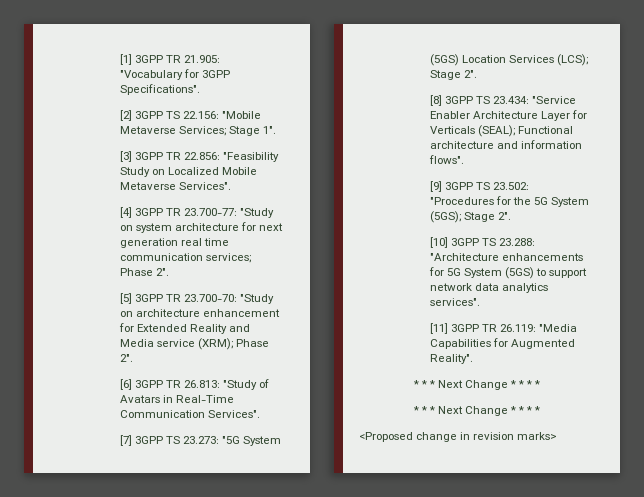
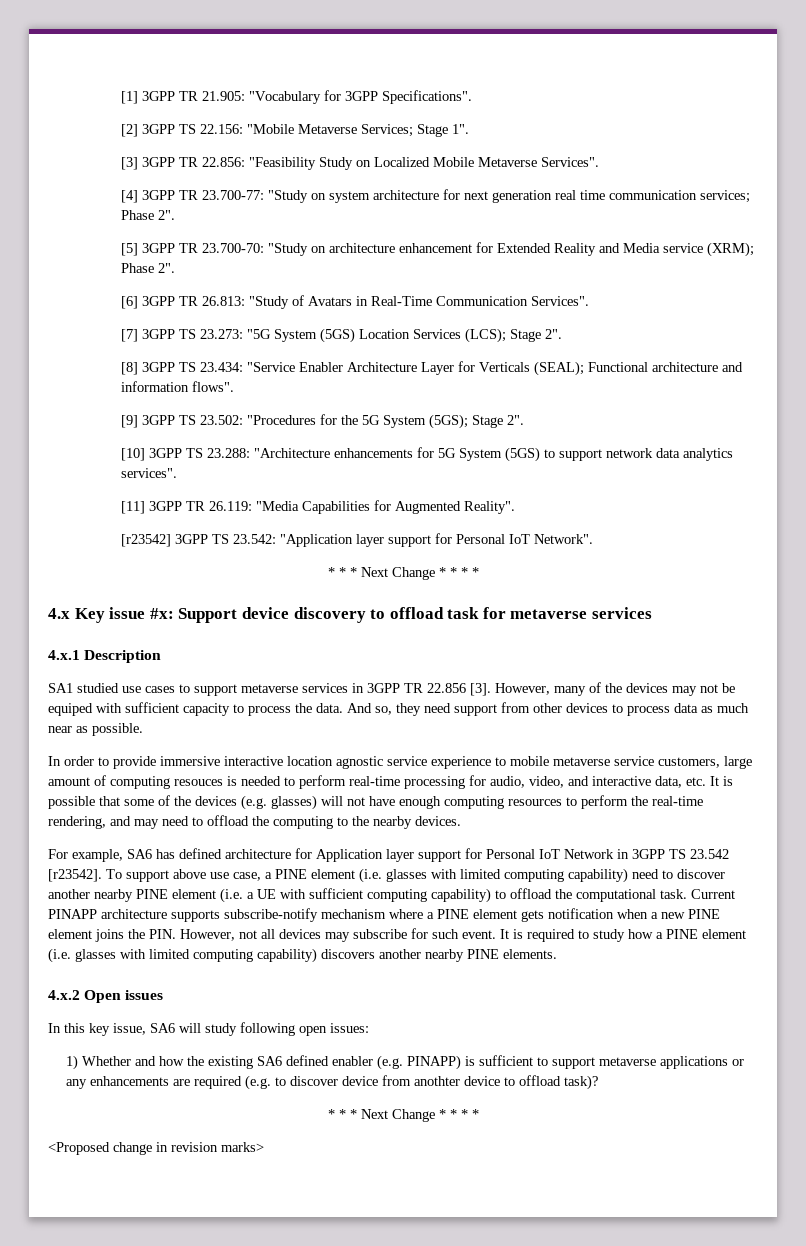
[412,380,541,390] // * * * Next Change * * * * -> [120,533,593,547] [327,567,479,580] [48,607,653,623] [48,650,162,663] [48,682,735,696] [48,702,749,716] [48,723,143,736] [48,756,752,769] [48,775,733,789] [48,795,703,810] [48,815,461,829] [48,848,729,862] [48,868,725,883] [48,888,735,903] [48,908,720,922] [48,928,746,942] [48,948,557,963] [48,990,164,1003] [48,1022,369,1036] [66,1055,745,1070] [66,1075,599,1090] // [r23542] 3GPP TS 23.542: "Application layer support for Personal IoT Network". // * * * Next Change * * * * // 4.x Key issue #x: Support device discovery to offload task for metaverse services // 4.x.1 Description // SA1 studied use cases to support metaverse services in 3GPP TR 22.856 [3]. However, many of the devices may not be equiped with sufficient capacity to process the data. And so, they need support from other devices to process data as much near as possible. // In order to provide immersive interactive location agnostic service experience to mobile metaverse service customers, large amount of computing resouces is needed to perform real-time processing for audio, video, and interactive data, etc. It is possible that some of the devices (e.g. glasses) will not have enough computing resources to perform the real-time rendering, and may need to offload the computing to the nearby devices. // For example, SA6 has defined architecture for Application layer support for Personal IoT Network in 3GPP TS 23.542 [r23542]. To support above use case, a PINE element (i.e. glasses with limited computing capability) need to discover another nearby PINE element (i.e. a UE with sufficient computing capability) to offload the computational task. Current PINAPP architecture supports subscribe-notify mechanism where a PINE element gets notification when a new PINE element joins the PIN. However, not all devices may subscribe for such event. It is required to study how a PINE element (i.e. glasses with limited computing capability) discovers another nearby PINE elements. // 4.x.2 Open issues // In this key issue, SA6 will study following open issues: // 1) Whether and how the existing SA6 defined enabler (e.g. PINAPP) is sufficient to support metaverse applications or any enhancements are required (e.g. to discover device from anothter device to offload task)?

